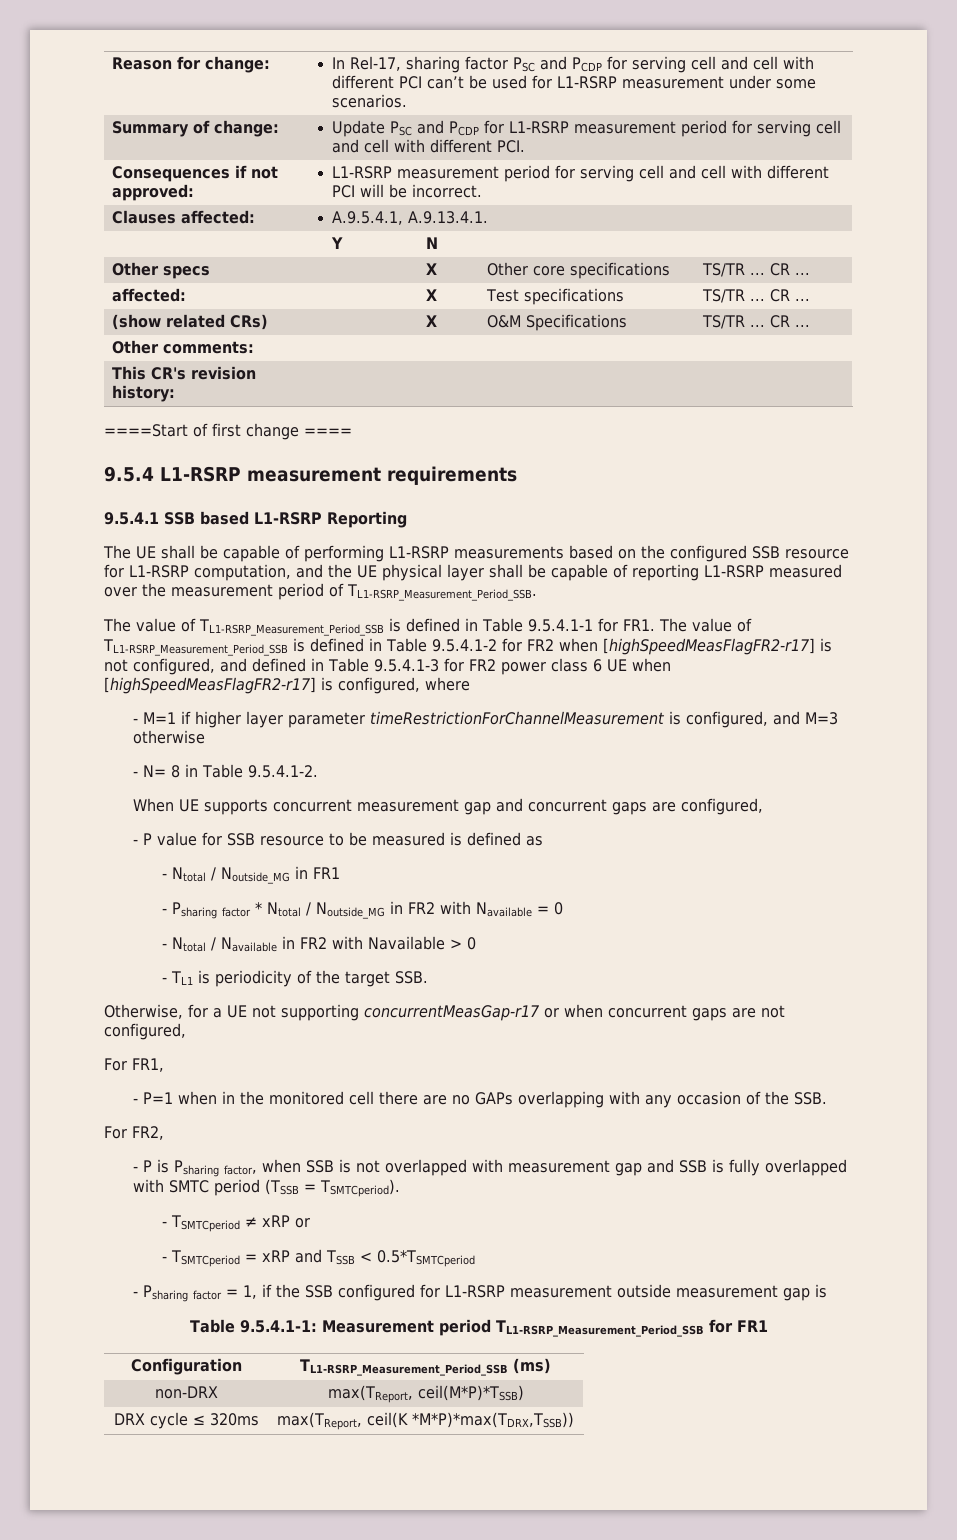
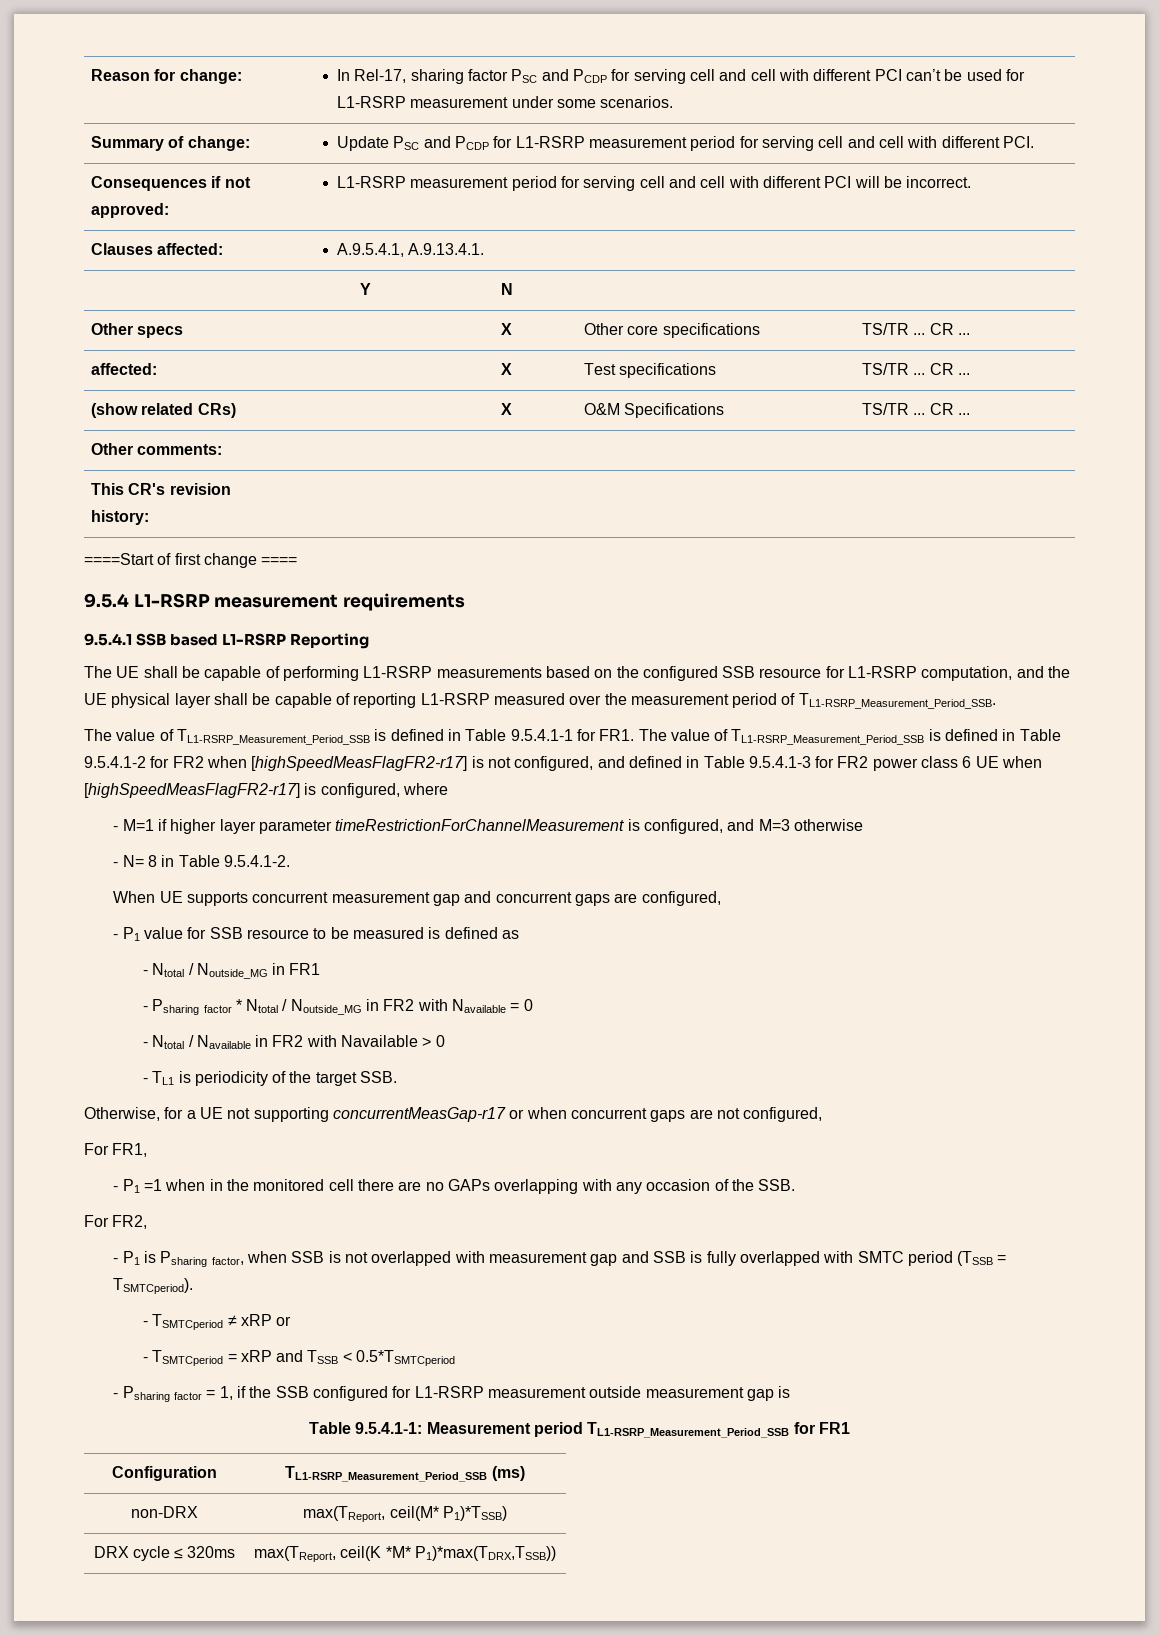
[143,833,153,845] P -> [122,927,140,941] P1
[143,1092,174,1104] P=1 -> [122,1179,163,1193] P1 =1
[143,1160,153,1172] P -> [122,1251,140,1265] P1
[417,1385,524,1401] ceil(M*P)*TSSB) -> [389,1506,507,1521] ceil(M* P1)*TSSB)
[412,1412,574,1428] *M*P)*max(TDRX,TSSB)) -> [385,1546,556,1561] *M* P1)*max(TDRX,TSSB))

